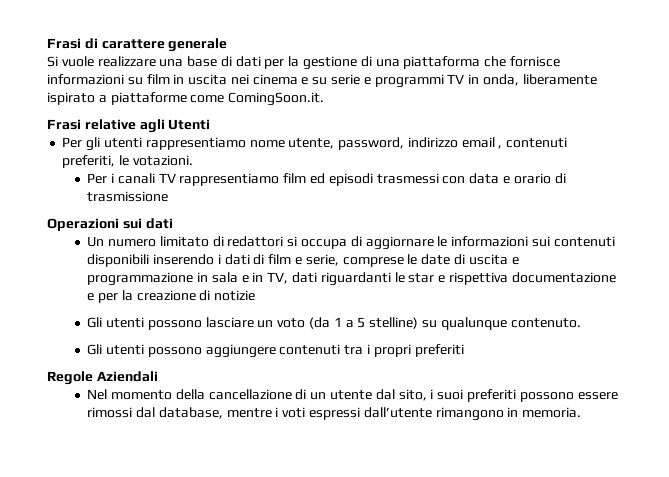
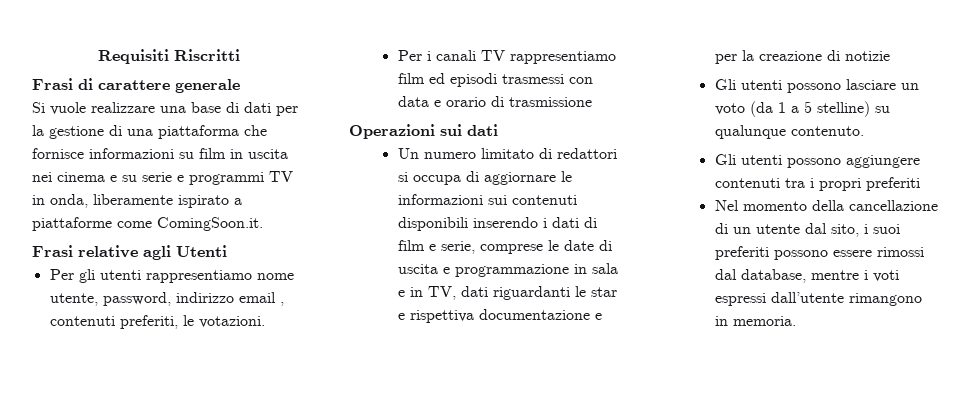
(47, 43) none -> [97,49,240,64] Requisiti Riscritti //
[47,371,158,385] // Regole Aziendali -> (920, 184) none

